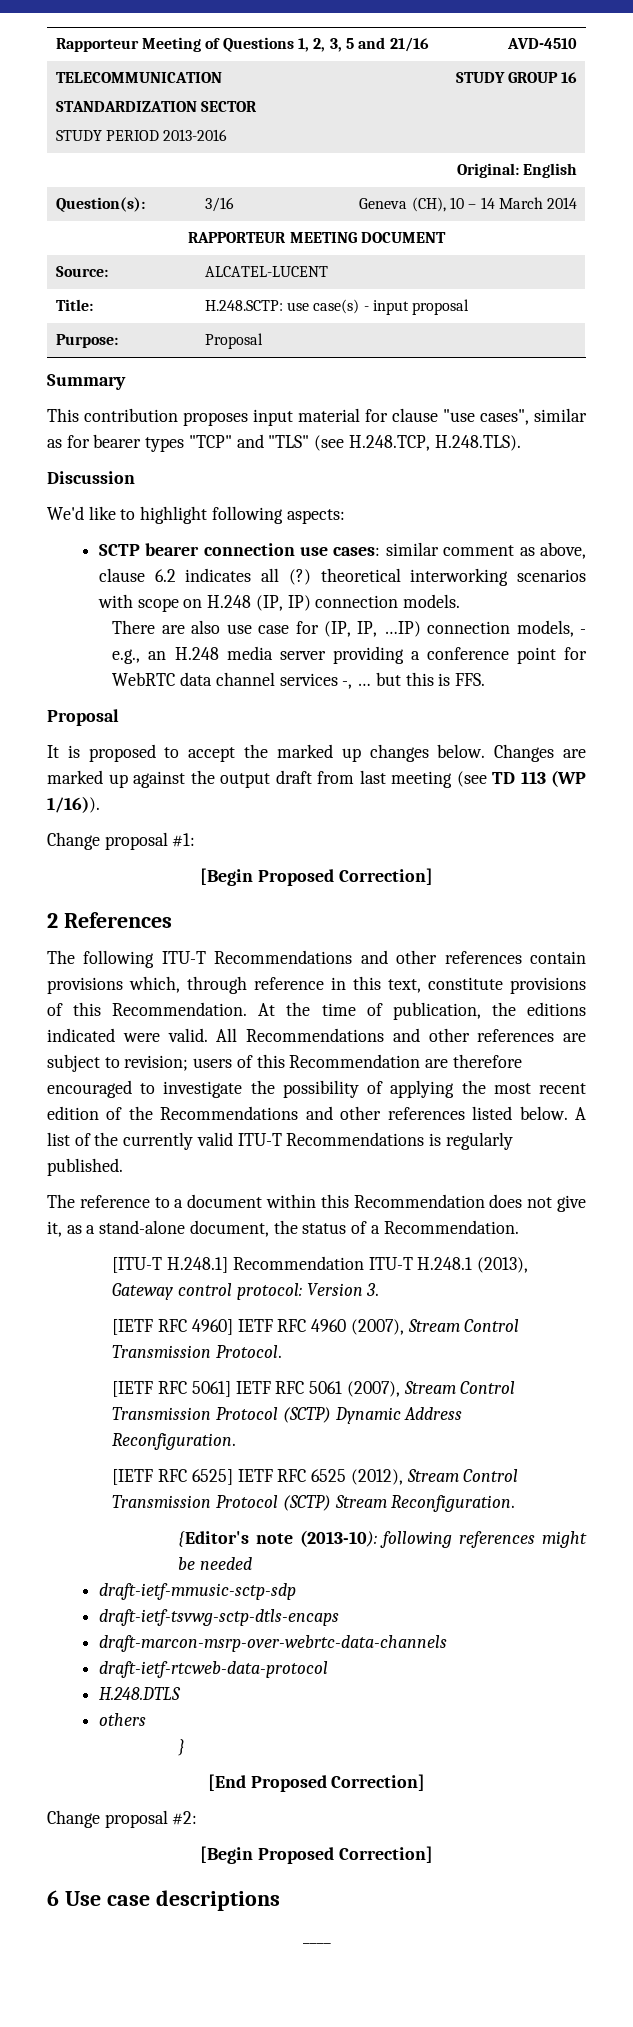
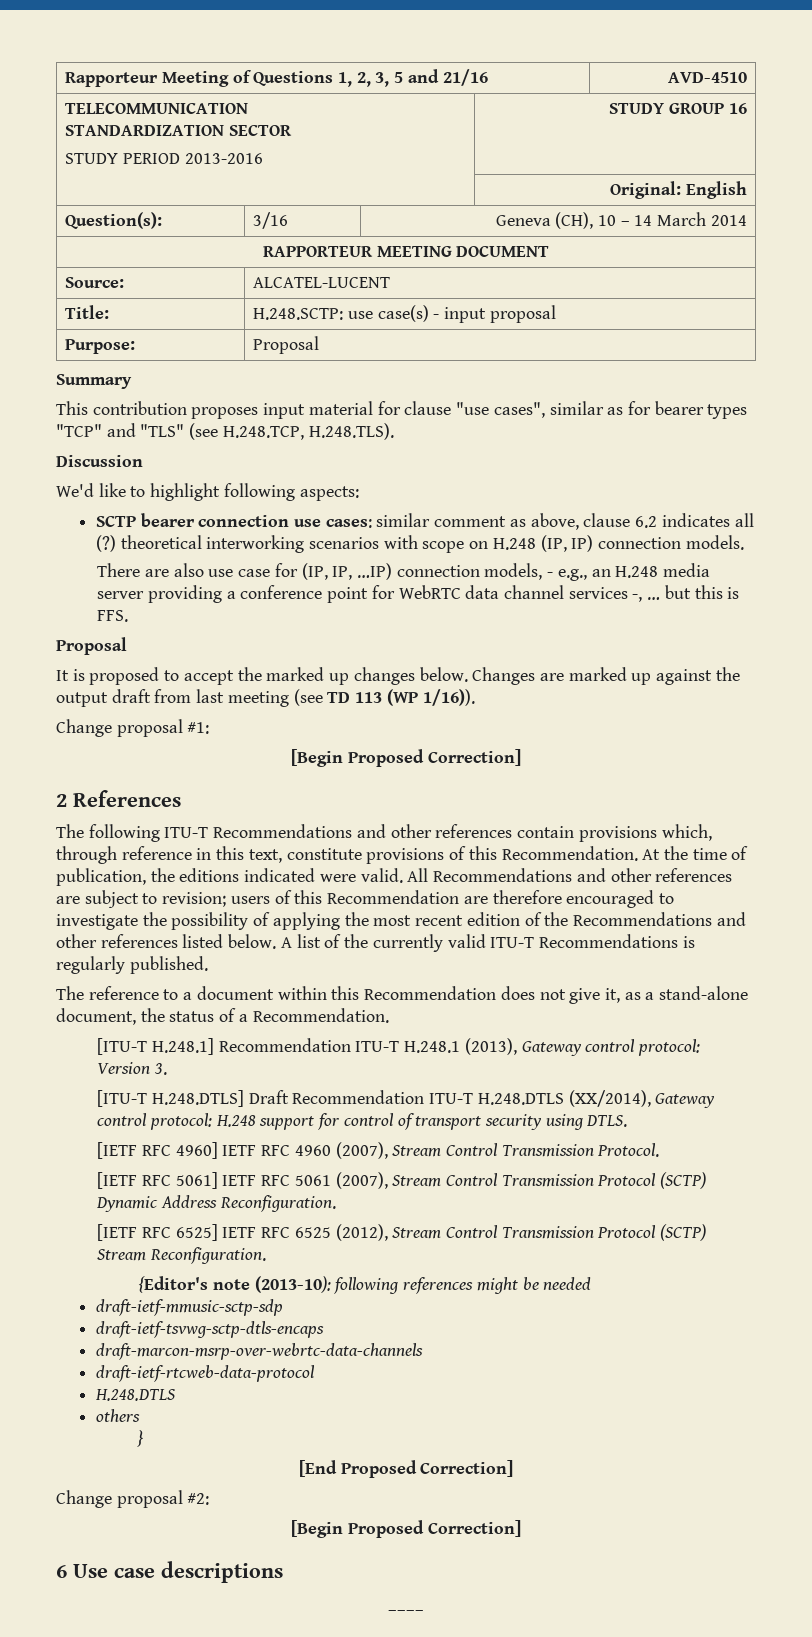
(380, 1289) none -> [97,1090,716,1108] [97,1113,628,1130] // [ITU-T H.248.DTLS] Draft Recommendation ITU-T H.248.DTLS (XX/2014), Gateway control protocol: H.248 support for control of transport security using DTLS.

